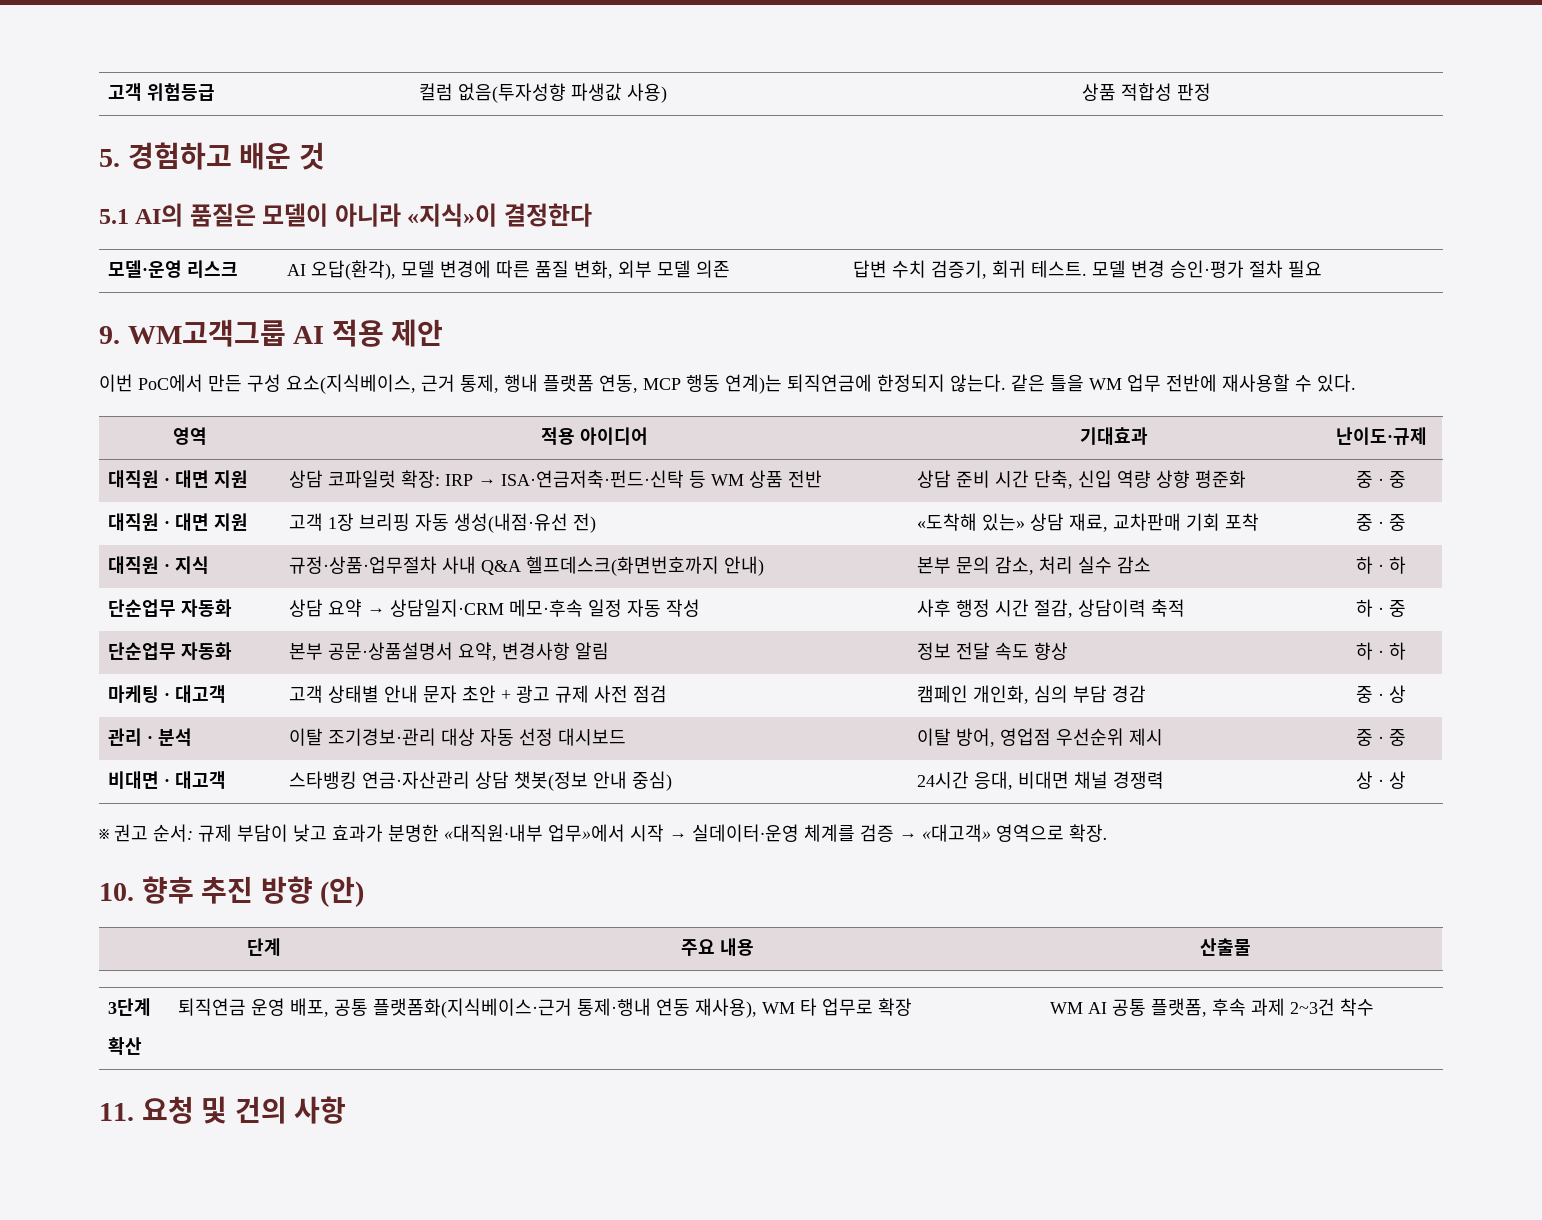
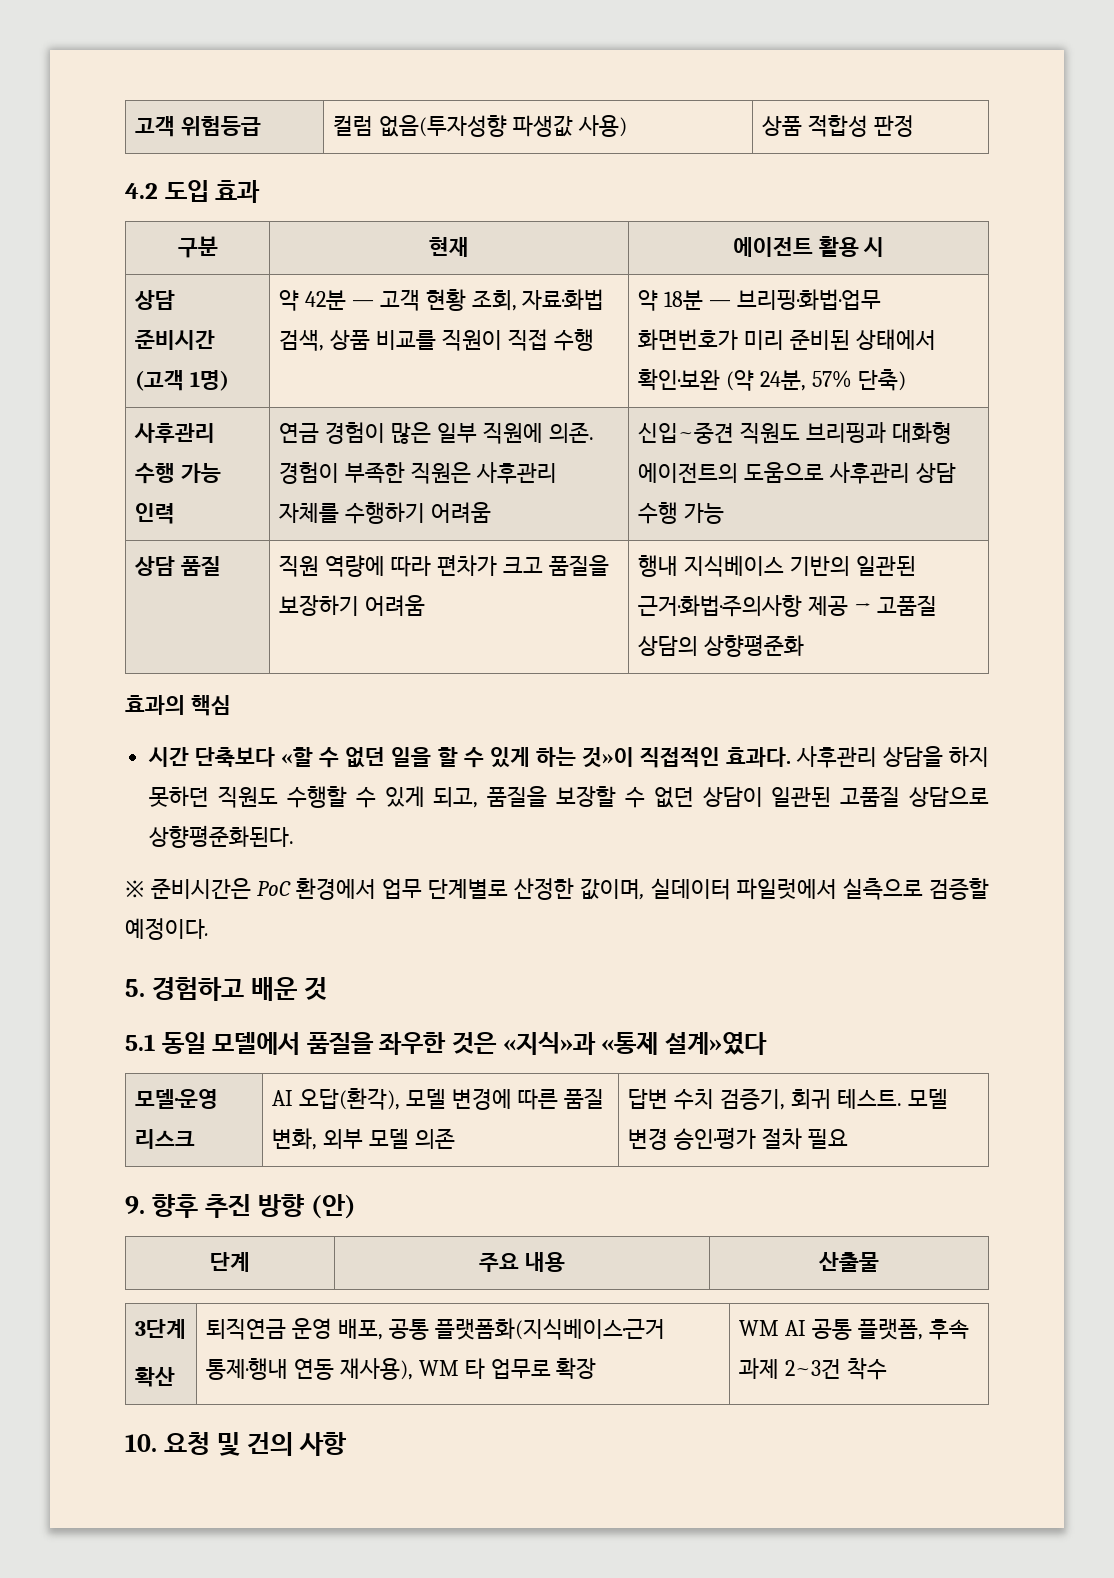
(1211, 92) none -> [125,180,261,203] [177,236,218,258] [429,237,469,257] [732,236,885,257] [133,290,175,310] [134,329,215,350] [134,370,229,391] [278,289,605,311] [278,329,594,351] [637,289,881,311] [637,329,936,350] [637,369,906,391] [133,423,215,443] [134,463,221,484] [134,503,175,524] [278,422,594,444] [278,462,557,484] [278,502,491,524] [637,422,952,444] [637,462,956,484] [637,502,724,524] [133,556,221,576] [278,555,609,577] [278,595,425,616] [637,555,916,577] [637,595,937,617] [637,634,804,657] [125,695,231,716] [148,746,989,768] [149,786,989,808] [149,825,295,848] [125,878,989,900] [125,918,209,940] // 4.2 도입 효과 // 구분 | 현재 | 에이전트 활용 시 // 상담 준비시간 (고객 1명) | 약 42분 — 고객 현황 조회, 자료·화법 검색, 상품 비교를 직원이 직접 수행 | 약 18분 — 브리핑·화법·업무 화면번호가 미리 준비된 상태에서 확인·보완 (약 24분, 57% 단축) // 사후관리 수행 가능 인력 | 연금 경험이 많은 일부 직원에 의존. 경험이 부족한 직원은 사후관리 자체를 수행하기 어려움 | 신입~중견 직원도 브리핑과 대화형 에이전트의 도움으로 사후관리 상담 수행 가능 // 상담 품질 | 직원 역량에 따라 편차가 크고 품질을 보장하기 어려움 | 행내 지식베이스 기반의 일관된 근거·화법·주의사항 제공 → 고품질 상담의 상향평준화 // 효과의 핵심 // 시간 단축보다 «할 수 없던 일을 할 수 있게 하는 것»이 직접적인 효과다. 사후관리 상담을 하지 못하던 직원도 수행할 수 있게 되고, 품질을 보장할 수 없던 상담이 일관된 고품질 상담으로 상향평준화된다. // ※ 준비시간은 PoC 환경에서 업무 단계별로 산정한 값이며, 실데이터 파일럿에서 실측으로 검증할 예정이다.
[135,203,592,227] AI의 품질은 모델이 아니라 «지식»이 결정한다 -> [161,1031,767,1055] 동일 모델에서 품질을 좌우한 것은 «지식»과 «통제 설계»였다
[127,319,444,347] [99,374,1356,394] [173,427,207,445] [541,427,648,445] [1080,427,1148,445] [1335,427,1427,445] [107,470,248,488] [288,470,822,488] [916,470,1246,489] [1356,471,1406,488] [107,513,248,531] [288,513,596,533] [916,513,1259,532] [1356,514,1406,531] [107,556,209,574] [288,556,764,576] [916,556,1151,575] [1356,556,1406,574] [107,599,232,617] [288,599,700,617] [916,599,1185,618] [1356,599,1406,617] [107,642,232,660] [288,642,609,661] [916,642,1068,660] [1356,642,1406,660] [107,685,226,703] [288,685,667,703] [916,685,1146,704] [1356,685,1406,703] [107,728,192,746] [288,728,626,746] [916,728,1163,747] [1356,729,1406,746] [107,771,226,789] [288,771,672,791] [916,771,1164,790] [1356,771,1406,789] [99,824,1108,842] [99,883,134,901] WM고객그룹 AI 적용 제안 // 이번 PoC에서 만든 구성 요소(지식베이스, 근거 통제, 행내 플랫폼 연동, MCP 행동 연계)는 퇴직연금에 한정되지 않는다. 같은 틀을 WM 업무 전반에 재사용할 수 있다. // 영역 | 적용 아이디어 | 기대효과 | 난이도·규제 // 대직원 · 대면 지원 | 상담 코파일럿 확장: IRP → ISA·연금저축·펀드·신탁 등 WM 상품 전반 | 상담 준비 시간 단축, 신입 역량 상향 평준화 | 중 · 중 // 대직원 · 대면 지원 | 고객 1장 브리핑 자동 생성(내점·유선 전) | «도착해 있는» 상담 재료, 교차판매 기회 포착 | 중 · 중 // 대직원 · 지식 | 규정·상품·업무절차 사내 Q&A 헬프데스크(화면번호까지 안내) | 본부 문의 감소, 처리 실수 감소 | 하 · 하 // 단순업무 자동화 | 상담 요약 → 상담일지·CRM 메모·후속 일정 자동 작성 | 사후 행정 시간 절감, 상담이력 축적 | 하 · 중 // 단순업무 자동화 | 본부 공문·상품설명서 요약, 변경사항 알림 | 정보 전달 속도 향상 | 하 · 하 // 마케팅 · 대고객 | 고객 상태별 안내 문자 초안 + 광고 규제 사전 점검 | 캠페인 개인화, 심의 부담 경감 | 중 · 상 // 관리 · 분석 | 이탈 조기경보·관리 대상 자동 선정 대시보드 | 이탈 방어, 영업점 우선순위 제시 | 중 · 중 // 비대면 · 대고객 | 스타뱅킹 연금·자산관리 상담 챗봇(정보 안내 중심) | 24시간 응대, 비대면 채널 경쟁력 | 상 · 상 // ※ 권고 순서: 규제 부담이 낮고 효과가 분명한 «대직원·내부 업무»에서 시작 → 실데이터·운영 체계를 검증 → «대고객» 영역으로 확장. // 10. -> (145, 1205) none
[99,1103,134,1121] 11. -> [125,1434,157,1452] 10.

